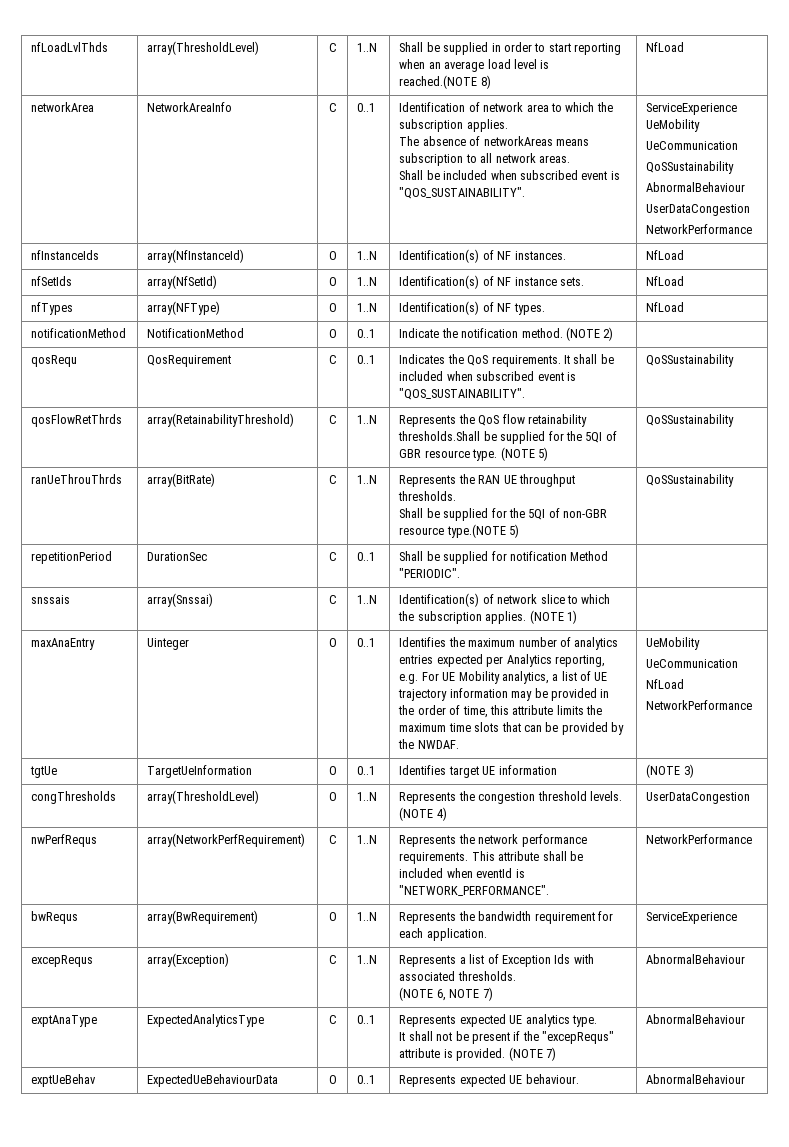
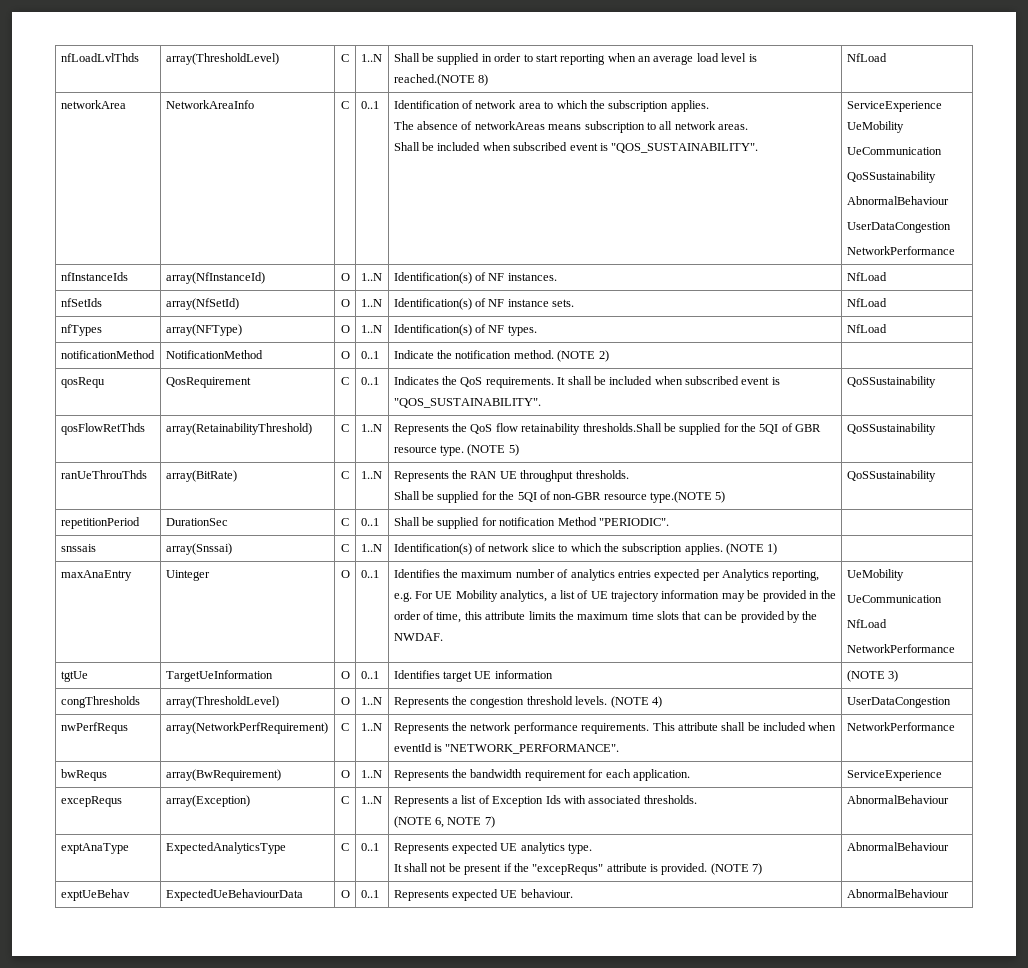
[31,414,123,427] qosFlowRetThrds -> [60,423,145,435] qosFlowRetThds
[31,474,123,484] ranUeThrouThrds -> [60,470,147,479] ranUeThrouThds

